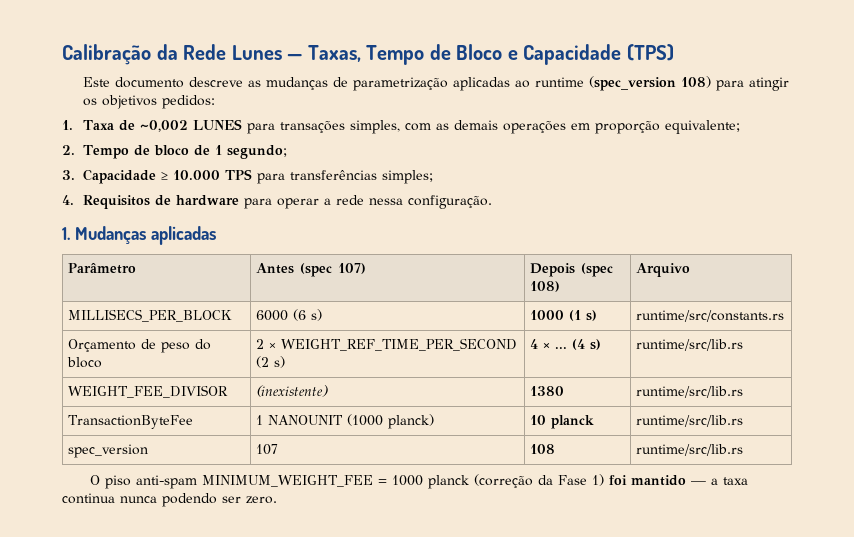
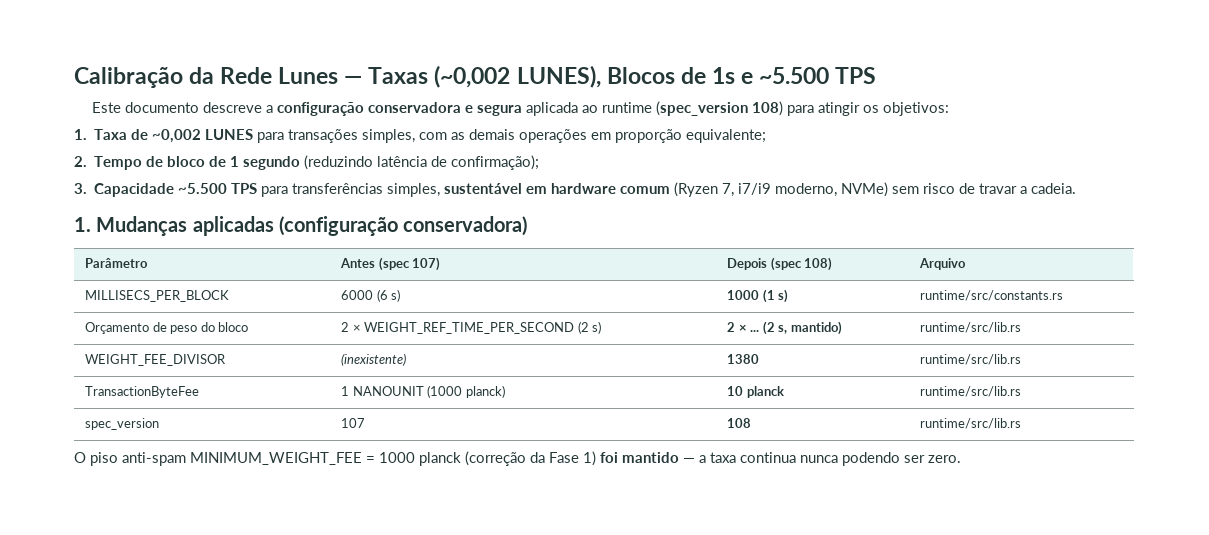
[307,44,674,65] [82,77,510,91] Taxas, Tempo de Bloco e Capacidade (TPS) // Este documento descreve as mudanças de parametrização aplicadas -> [368,65,876,88] [91,102,578,116] Taxas (~0,002 LUNES), Blocos de 1s e ~5.500 TPS // Este documento descreve a configuração conservadora e segura aplicada
[101,95,215,109] objetivos pedidos: -> [882,102,949,116] objetivos:
[226,145,287,159] segundo; -> [243,155,540,170] segundo (reduzindo latência de confirmação);
[160,170,220,180] ≥ 10.000 -> [178,183,228,194] ~5.500
[381,170,433,184] [62,195,492,209] simples; // 4. Requisitos de hardware para operar a rede nessa configuração. -> [387,182,1077,197] simples, sustentável em hardware comum (Ryzen 7, i7/i9 moderno, NVMe) sem risco de travar a cadeia.
(216, 235) none -> [278,216,528,236] (configuração conservadora)
[529,339,538,349] 4 -> [727,322,736,332] 2
[571,339,601,350] (4 s) -> [762,321,842,335] (2 s, mantido)

